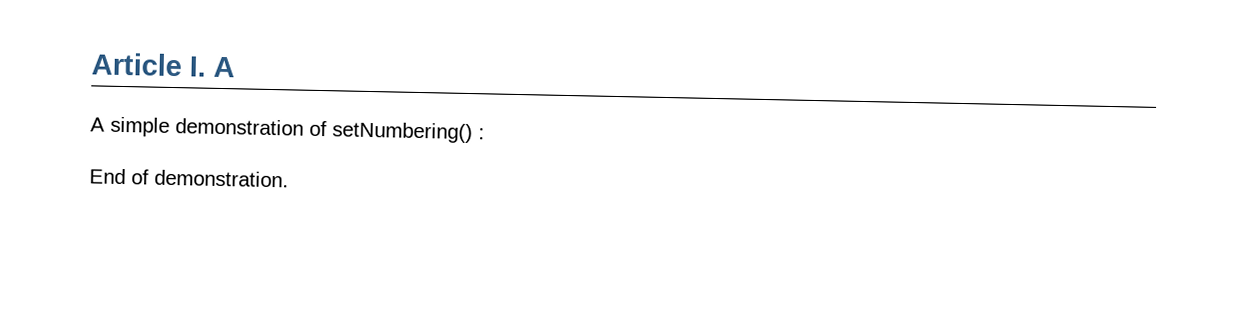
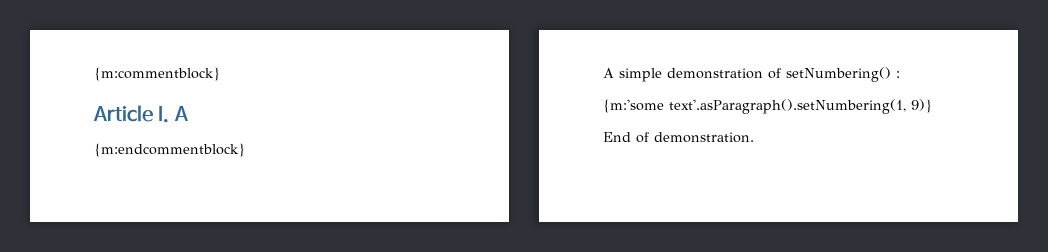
(91, 64) none -> [94,67,220,81] {m:commentblock} //
(235, 67) none -> [94,143,245,157] // {m:endcommentblock}
(485, 134) none -> [603,99,932,114] // {m:'some text'.asParagraph().setNumbering(1, 9)}

